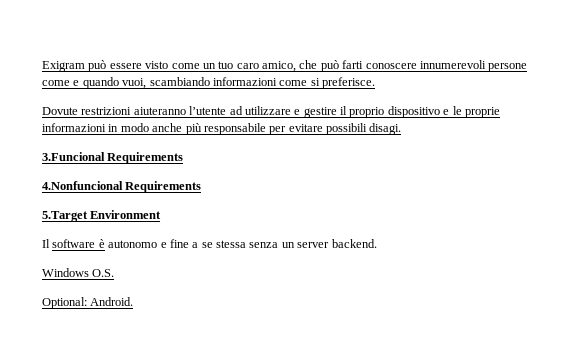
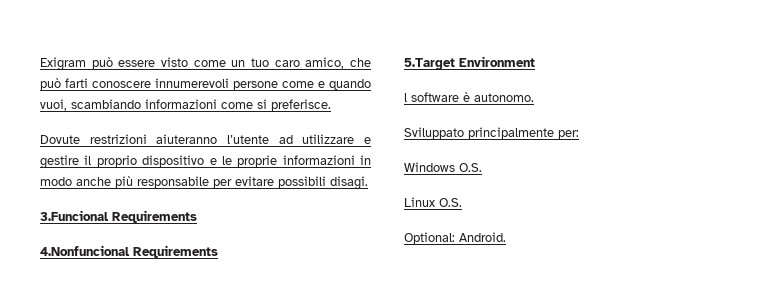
[42,239,50,248] Il -> [404,93,407,102] l
[108,239,377,248] autonomo e fine a se stessa senza un server backend. -> [474,93,534,102] [404,127,579,139] autonomo. // Sviluppato principalmente per:
(115, 273) none -> [404,197,462,207] // Linux O.S.

